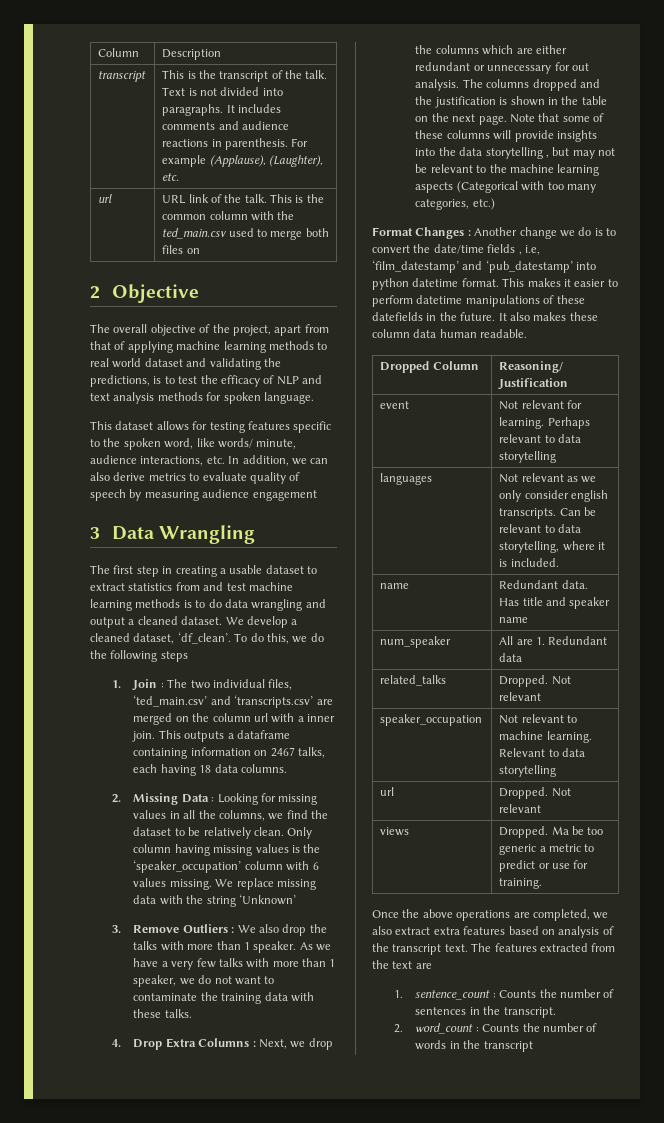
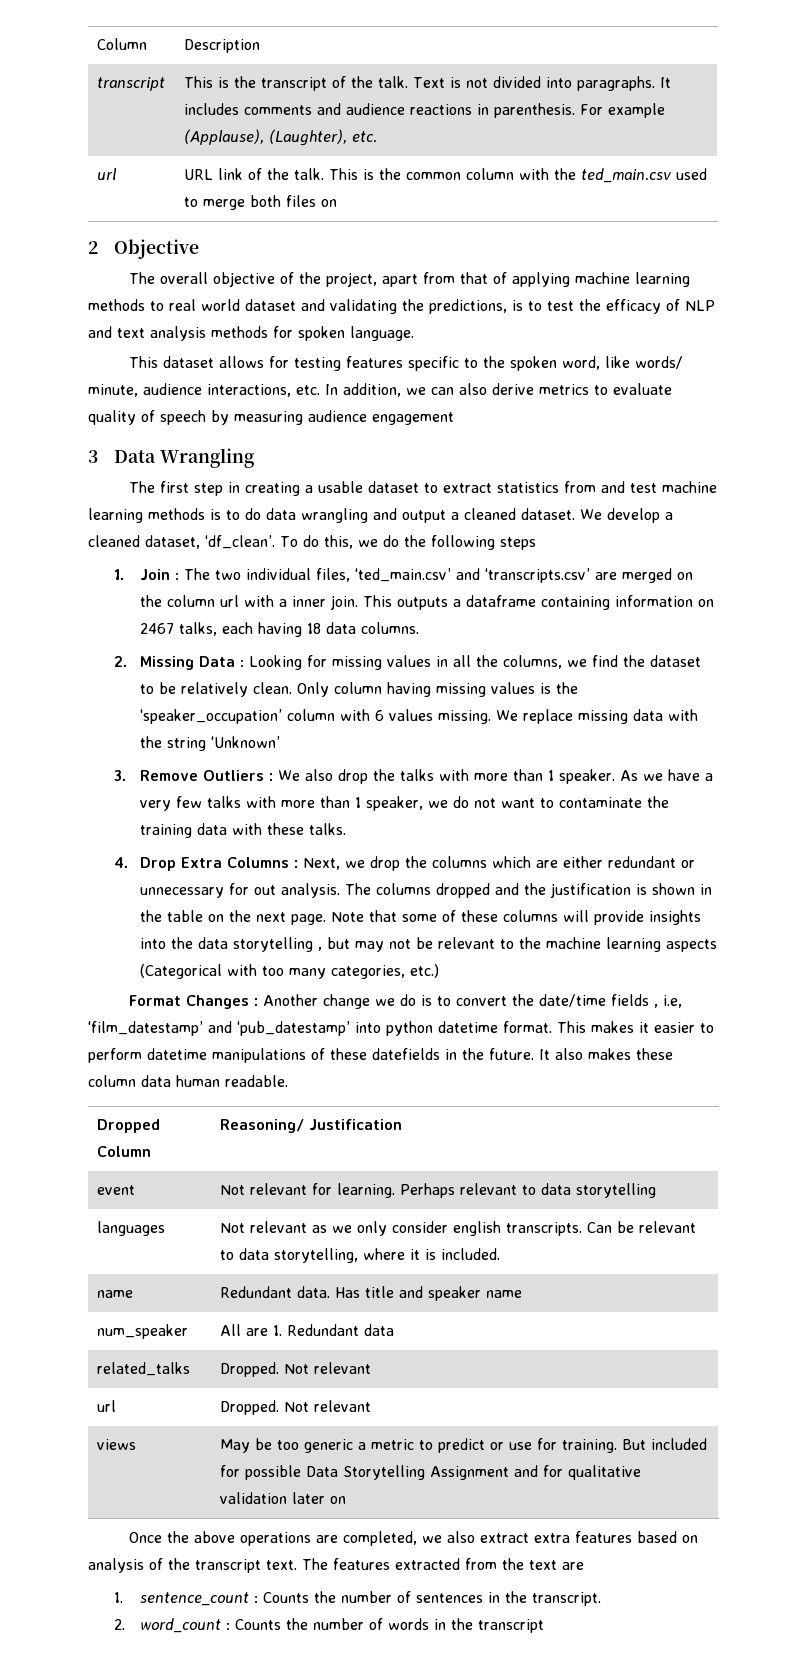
[380,714,483,726] [499,714,577,724] [499,731,592,743] [499,748,585,757] [499,765,557,777] // speaker_occupation | Not relevant to machine learning. Relevant to data storytelling -> (372, 1368) none
[499,826,569,838] Dropped. Ma -> [220,1439,251,1453] May
(543, 883) none -> [622,1438,708,1450] [220,1465,642,1480] [220,1492,347,1504] But included for possible Data Storytelling Assignment and for qualitative validation later on

